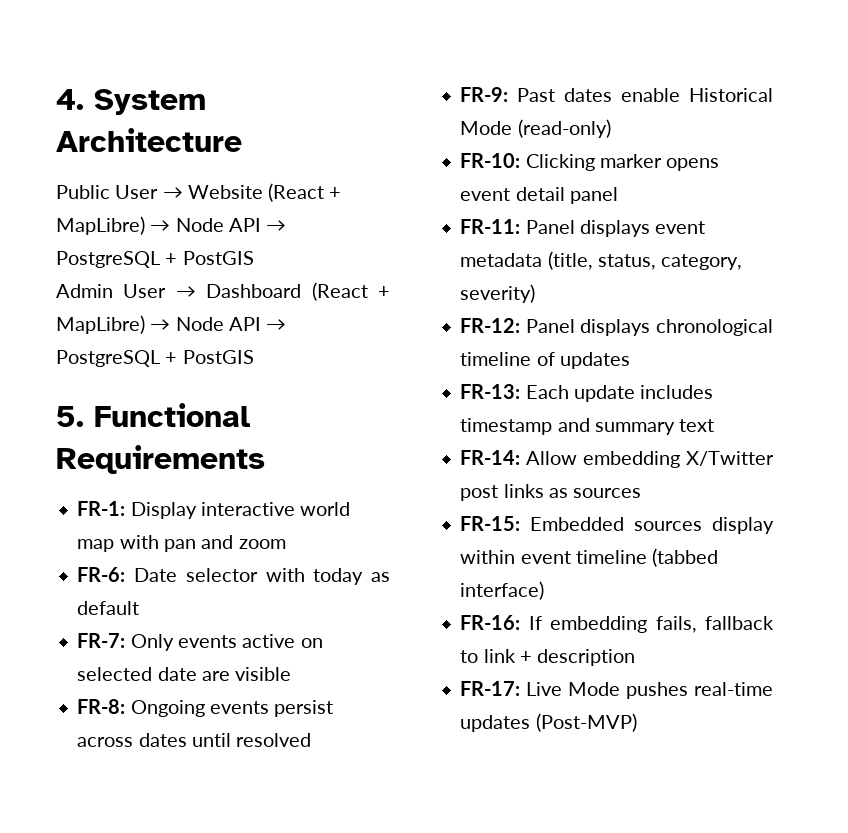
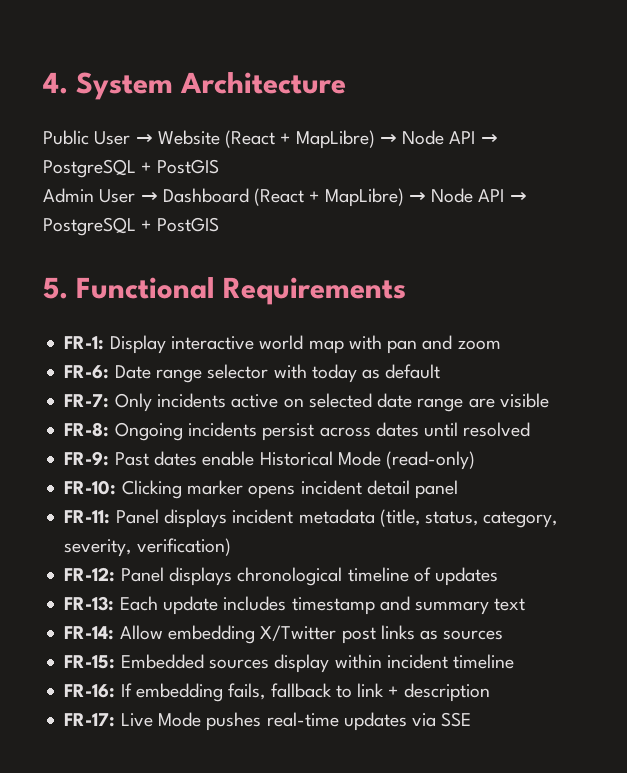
(178, 575) none -> [155,369,202,383] range
[177,635,237,648] events -> [156,393,226,408] incidents
(197, 674) none -> [417,398,464,412] range
[209,701,269,714] events -> [187,422,257,437] incidents
[460,188,511,201] event -> [300,480,362,495] incident
[655,221,706,234] event -> [232,509,294,524] incident
[460,284,536,303] severity) -> [64,538,231,557] severity, verification)
[520,548,719,567] [460,581,545,600] event timeline (tabbed interface) -> [386,654,515,669] incident timeline
[535,713,637,732] (Post-MVP) -> [412,712,472,727] via SSE

